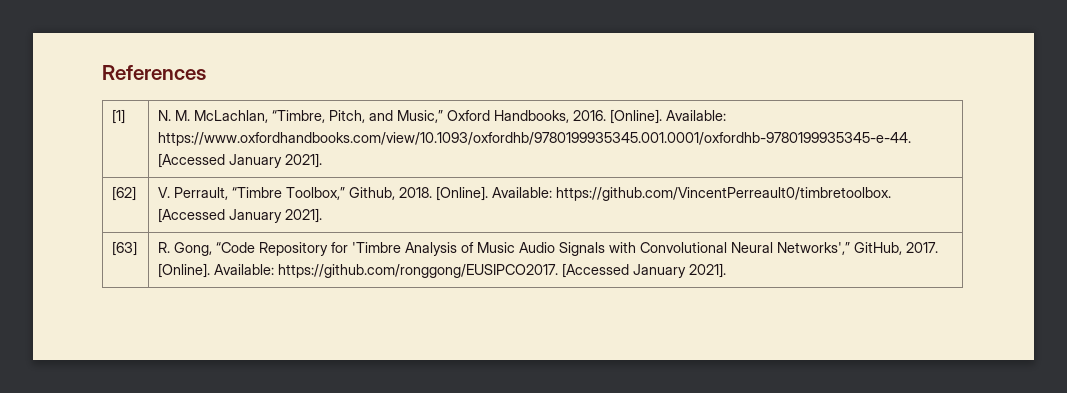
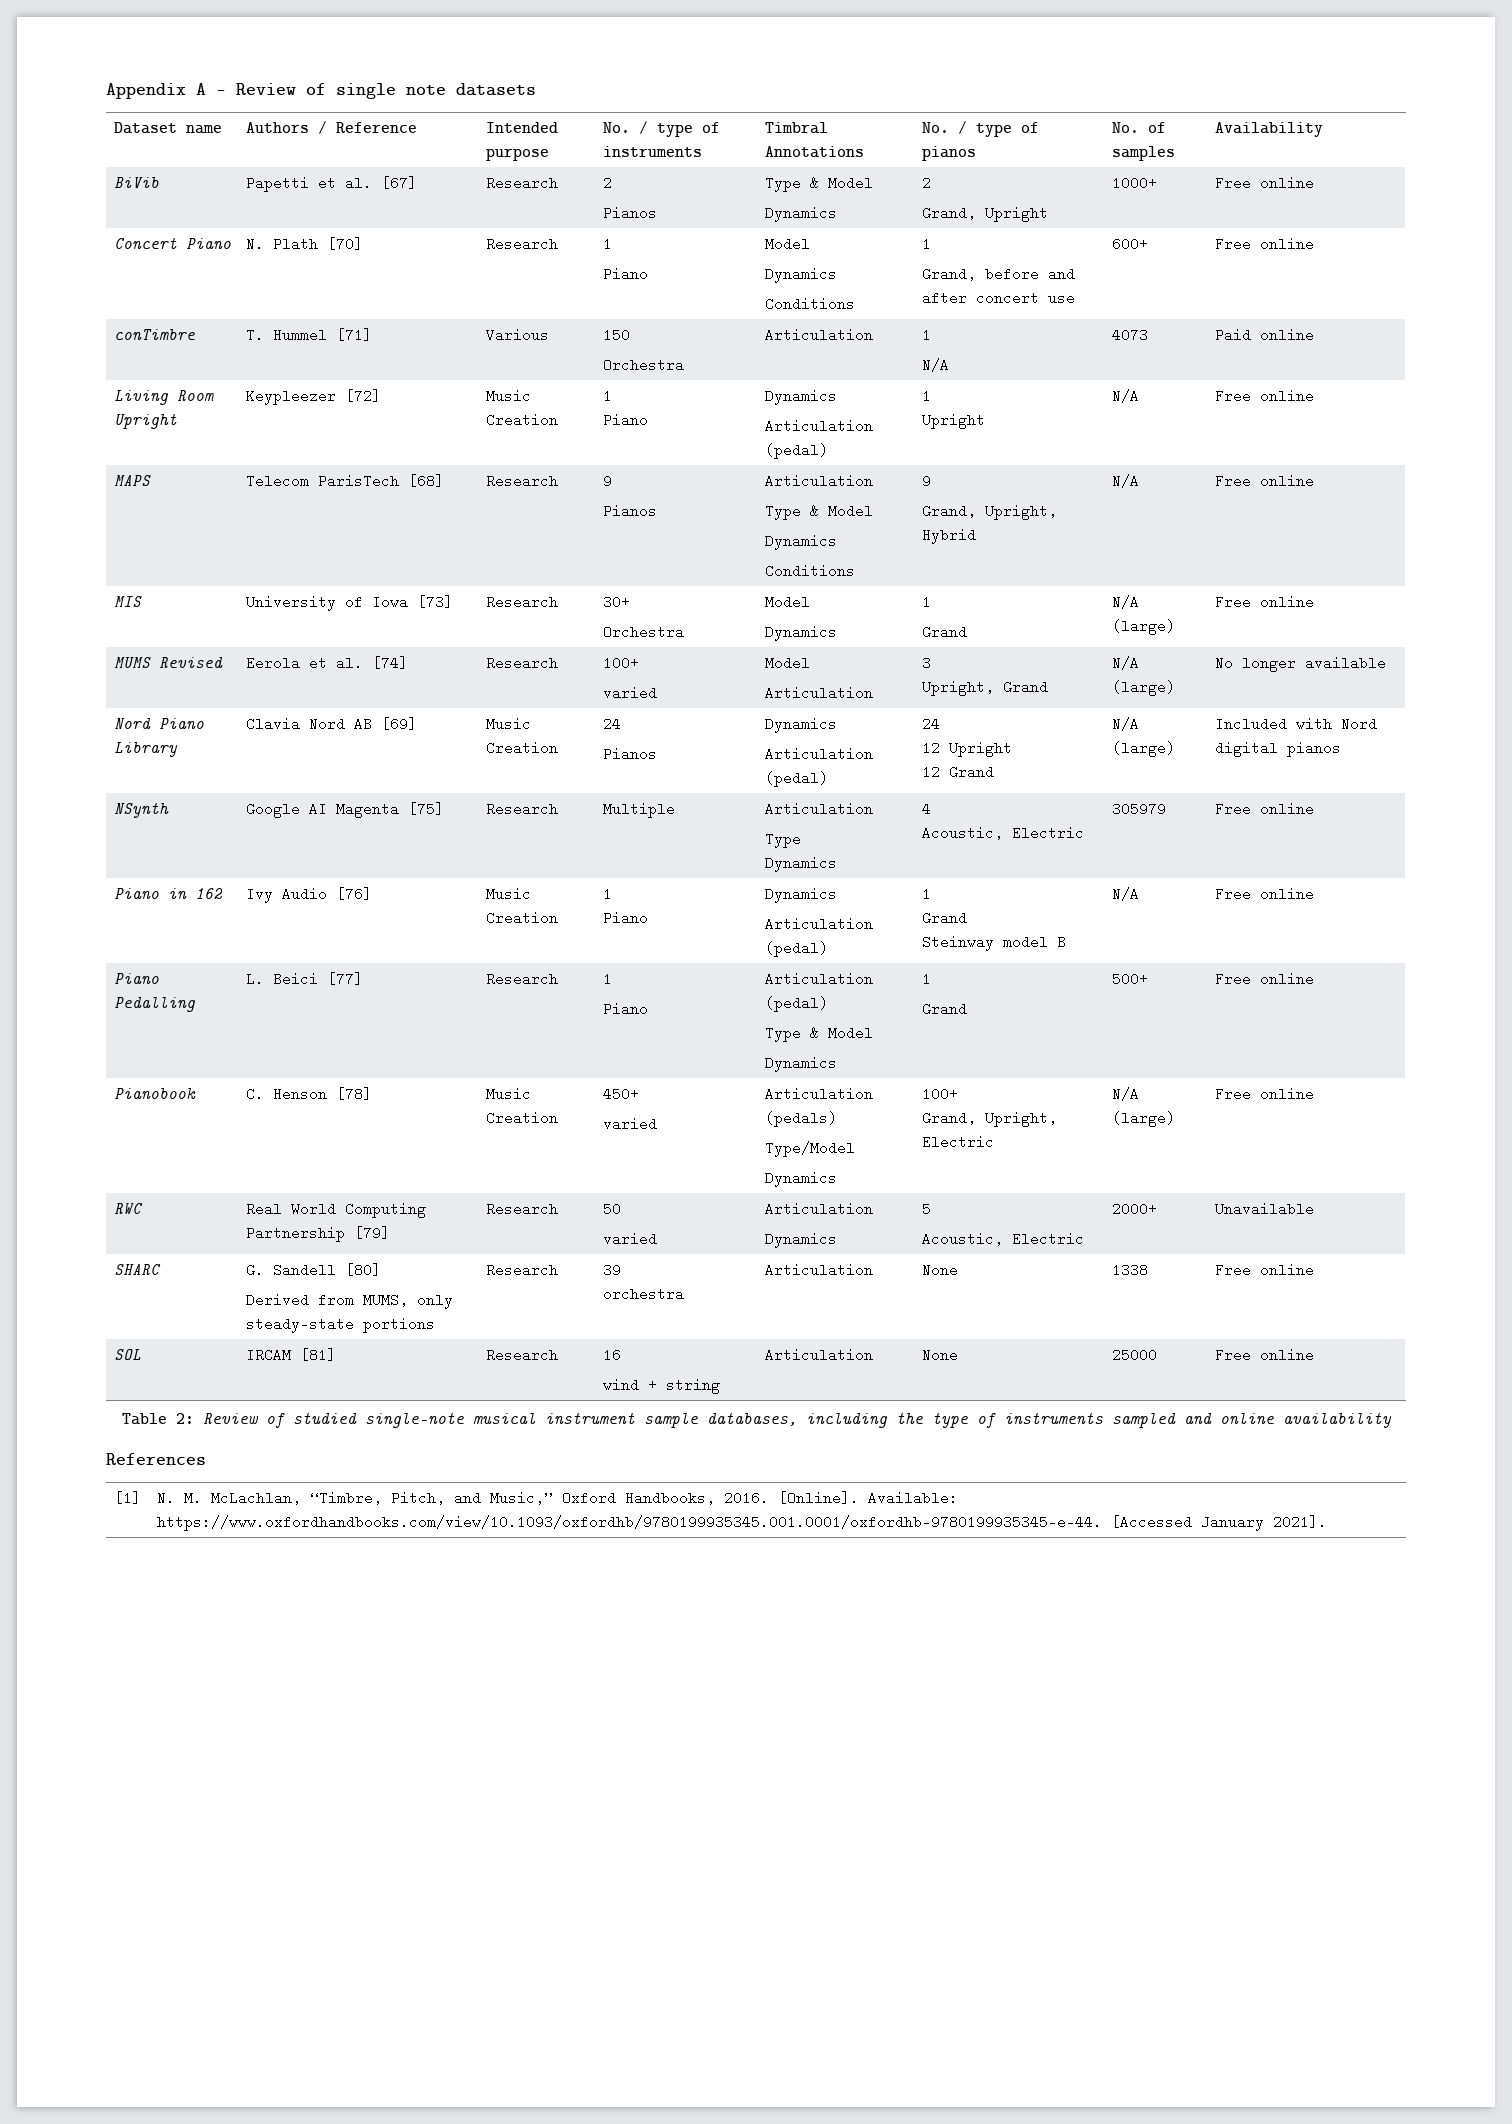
(102, 72) none -> [106,83,536,99] [113,122,222,134] [245,121,417,134] [485,122,558,133] [485,148,549,161] [602,121,720,137] [602,146,702,157] [764,122,828,134] [764,146,864,158] [921,121,1039,137] [921,146,976,161] [1111,122,1166,133] [1111,146,1175,161] [1214,122,1323,137] [113,176,159,189] [245,176,417,192] [485,176,558,190] [602,176,612,190] [602,206,657,220] [764,176,873,192] [764,206,837,222] [921,176,931,190] [921,206,1048,222] [1111,176,1157,190] [1214,176,1314,190] [113,238,231,249] [245,237,363,251] [485,237,558,251] [602,237,612,251] [602,267,648,281] [764,237,810,251] [764,267,837,283] [764,297,855,311] [921,237,931,251] [921,267,1075,281] [921,291,1075,305] [1111,237,1148,251] [1214,237,1314,251] [113,328,195,340] [245,328,372,342] [485,328,549,342] [602,328,630,342] [602,358,684,372] [764,328,873,342] [921,328,931,342] [921,358,949,372] [1111,328,1148,342] [1214,328,1314,342] [113,390,214,405] [113,414,177,429] [245,389,381,405] [485,389,531,403] [485,413,558,427] [602,389,612,403] [602,413,648,427] [764,389,837,405] [764,419,873,433] [764,443,828,459] [921,389,931,403] [921,413,985,429] [1111,389,1139,403] [1214,389,1314,403] [113,475,151,486] [245,474,444,488] [485,474,558,488] [602,474,612,488] [602,504,657,518] [764,474,873,488] [764,504,873,520] [764,534,837,550] [764,564,855,578] [921,474,931,488] [921,504,1057,520] [921,528,976,544] [1111,474,1139,488] [1214,474,1314,488] [113,596,142,607] [245,595,453,611] [485,595,558,609] [602,595,630,609] [602,625,684,639] [764,595,810,609] [764,625,837,641] [921,595,931,609] [921,625,967,639] [1111,595,1139,609] [1111,619,1175,635] [1214,595,1314,609] [113,656,223,668] [245,656,408,670] [485,656,558,670] [602,656,639,670] [602,686,657,700] [764,656,810,670] [764,686,873,700] [921,656,931,670] [921,680,1048,696] [1111,656,1139,670] [1111,680,1175,696] [1214,656,1386,672] [113,717,204,729] [113,741,178,757] [245,717,417,731] [485,717,531,731] [485,741,558,755] [602,717,621,731] [602,747,657,761] [764,717,837,733] [764,747,873,761] [764,771,828,787] [921,717,940,731] [921,741,1012,757] [921,765,994,779] [1111,717,1139,731] [1111,741,1175,757] [1214,717,1377,731] [1214,741,1341,757] [113,803,169,818] [245,802,444,818] [485,802,558,816] [602,802,675,818] [764,802,873,816] [764,832,801,848] [764,856,837,872] [921,802,931,816] [921,826,1084,840] [1111,802,1166,816] [1214,802,1314,816] [113,888,223,899] [245,887,372,903] [485,887,531,901] [485,911,558,925] [602,887,612,901] [602,911,648,925] [764,887,837,903] [764,917,873,931] [764,941,828,957] [921,887,931,901] [921,911,967,925] [921,935,1066,951] [1111,887,1139,901] [1214,887,1314,901] [113,973,159,984] [113,996,196,1012] [245,972,363,986] [485,972,558,986] [602,972,612,986] [602,1002,648,1016] [764,972,873,986] [764,996,828,1012] [764,1026,873,1042] [764,1056,837,1072] [921,972,931,986] [921,1002,967,1016] [1111,972,1148,986] [1214,972,1314,986] [113,1087,196,1099] [245,1087,372,1101] [485,1087,531,1101] [485,1111,558,1125] [602,1087,639,1101] [602,1117,657,1131] [764,1087,873,1101] [764,1111,837,1127] [764,1141,855,1157] [764,1171,837,1187] [921,1087,958,1101] [921,1111,1057,1127] [921,1135,994,1149] [1111,1087,1139,1101] [1111,1111,1175,1127] [1214,1087,1314,1101] [113,1203,143,1214] [245,1202,426,1218] [245,1226,390,1242] [485,1202,558,1216] [602,1202,621,1216] [602,1232,657,1246] [764,1202,873,1216] [764,1232,837,1248] [921,1202,931,1216] [921,1232,1084,1246] [1111,1202,1157,1216] [1214,1202,1314,1216] [113,1264,161,1275] [245,1263,381,1277] [245,1293,453,1309] [245,1317,435,1333] [485,1263,558,1277] [602,1263,621,1277] [602,1287,684,1301] [764,1263,873,1277] [921,1263,958,1277] [1111,1263,1148,1277] [1214,1263,1314,1277] [113,1349,141,1360] [245,1348,336,1362] [485,1348,558,1362] [602,1348,621,1362] [602,1378,720,1394] [764,1348,873,1362] [921,1348,958,1362] [1111,1348,1157,1362] [1214,1348,1314,1362] [121,1412,1392,1428] Appendix A – Review of single note datasets // Dataset name | Authors / Reference | Intended purpose | No. / type of instruments | Timbral Annotations | No. / type of pianos | No. of samples | Availability // BiVib | Papetti et al. [67] | Research | 2 // Pianos | Type & Model // Dynamics | 2 // Grand, Upright | 1000+ | Free online // Concert Piano | N. Plath [70] | Research | 1 // Piano | Model // Dynamics // Conditions | 1 // Grand, before and after concert use | 600+ | Free online // conTimbre | T. Hummel [71] | Various | 150 // Orchestra | Articulation | 1 // N/A | 4073 | Paid online // Living Room Upright | Keypleezer [72] | Music Creation | 1 // Piano | Dynamics // Articulation (pedal) | 1 // Upright | N/A | Free online // MAPS | Telecom ParisTech [68] | Research | 9 // Pianos | Articulation // Type & Model // Dynamics // Conditions | 9 // Grand, Upright, Hybrid | N/A | Free online // MIS | University of Iowa [73] | Research | 30+ // Orchestra | Model // Dynamics | 1 // Grand | N/A (large) | Free online // MUMS Revised | Eerola et al. [74] | Research | 100+ // varied | Model // Articulation | 3 // Upright, Grand | N/A (large) | No longer available // Nord Piano Library | Clavia Nord AB [69] | Music Creation | 24 // Pianos | Dynamics // Articulation (pedal) | 24 // 12 Upright // 12 Grand | N/A (large) | Included with Nord digital pianos // NSynth | Google AI Magenta [75] | Research | Multiple | Articulation // Type // Dynamics | 4 // Acoustic, Electric | 305979 | Free online // Piano in 162 | Ivy Audio [76] | Music Creation | 1 // Piano | Dynamics // Articulation (pedal) | 1 // Grand // Steinway model B | N/A | Free online // Piano Pedalling | L. Beici [77] | Research | 1 // Piano | Articulation (pedal) // Type & Model // Dynamics | 1 // Grand | 500+ | Free online // Pianobook | C. Henson [78] | Music Creation | 450+ // varied | Articulation (pedals) // Type/Model // Dynamics | 100+ // Grand, Upright, Electric | N/A (large) | Free online // RWC | Real World Computing Partnership [79] | Research | 50 // varied | Articulation // Dynamics | 5 // Acoustic, Electric | 2000+ | Unavailable // SHARC | G. Sandell [80] // Derived from MUMS, only steady-state portions | Research | 39 // orchestra | Articulation | None | 1338 | Free online // SOL | IRCAM [81] | Research | 16 // wind + string | Articulation | None | 25000 | Free online // Table 2: Review of studied single-note musical instrument sample databases, including the type of instruments sampled and online availability //
[112,186,137,201] [158,186,892,201] [158,208,323,223] [112,241,138,256] [158,242,939,256] [158,263,727,278] // [62] | V. Perrault, “Timbre Toolbox,” Github, 2018. [Online]. Available: https://github.com/VincentPerreault0/timbretoolbox. [Accessed January 2021]. // [63] | R. Gong, “Code Repository for 'Timbre Analysis of Music Audio Signals with Convolutional Neural Networks',” GitHub, 2017. [Online]. Available: https://github.com/ronggong/EUSIPCO2017. [Accessed January 2021]. -> (1327, 1522) none

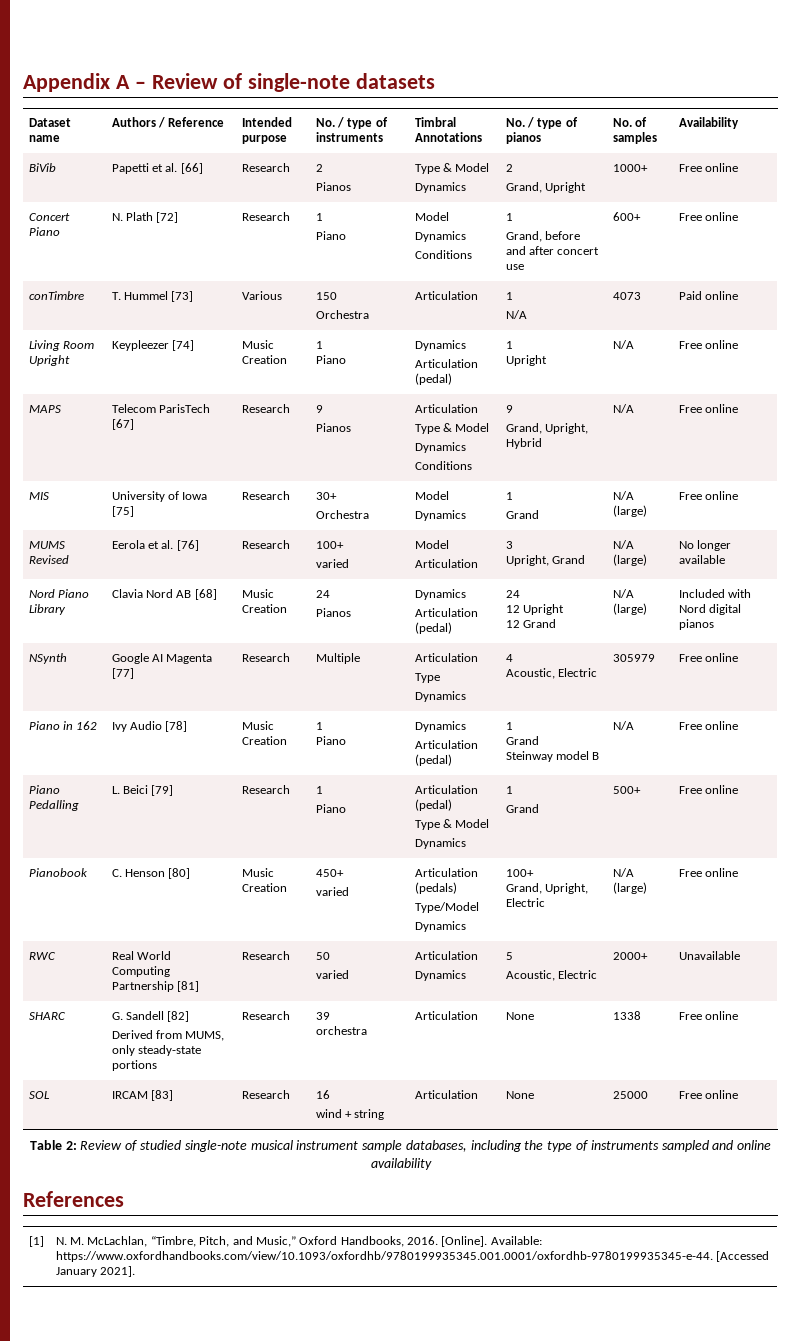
[336,83,446,99] single note -> [247,73,350,92] single-note
[380,176,417,190] [67] -> [180,163,203,174] [66]
[326,237,363,251] [70] -> [156,212,179,223] [72]
[335,328,372,342] [71] -> [171,291,194,302] [73]
[344,389,381,403] [72] -> [172,340,195,351] [74]
[407,474,444,488] [68] -> [111,419,134,430] [67]
[416,595,453,609] [73] -> [111,506,134,517] [75]
[371,656,408,670] [74] -> [176,540,199,551] [76]
[380,717,417,731] [69] -> [194,589,217,600] [68]
[407,802,444,816] [75] -> [111,668,134,679] [77]
[335,887,372,901] [76] -> [165,721,188,732] [78]
[326,972,363,986] [77] -> [151,785,174,796] [79]
[335,1087,372,1101] [78] -> [168,868,191,879] [80]
[353,1226,390,1240] [79] -> [177,981,200,992] [81]
[344,1263,381,1277] [80] -> [167,1011,190,1022] [82]
[299,1348,336,1362] [81] -> [151,1090,174,1101] [83]

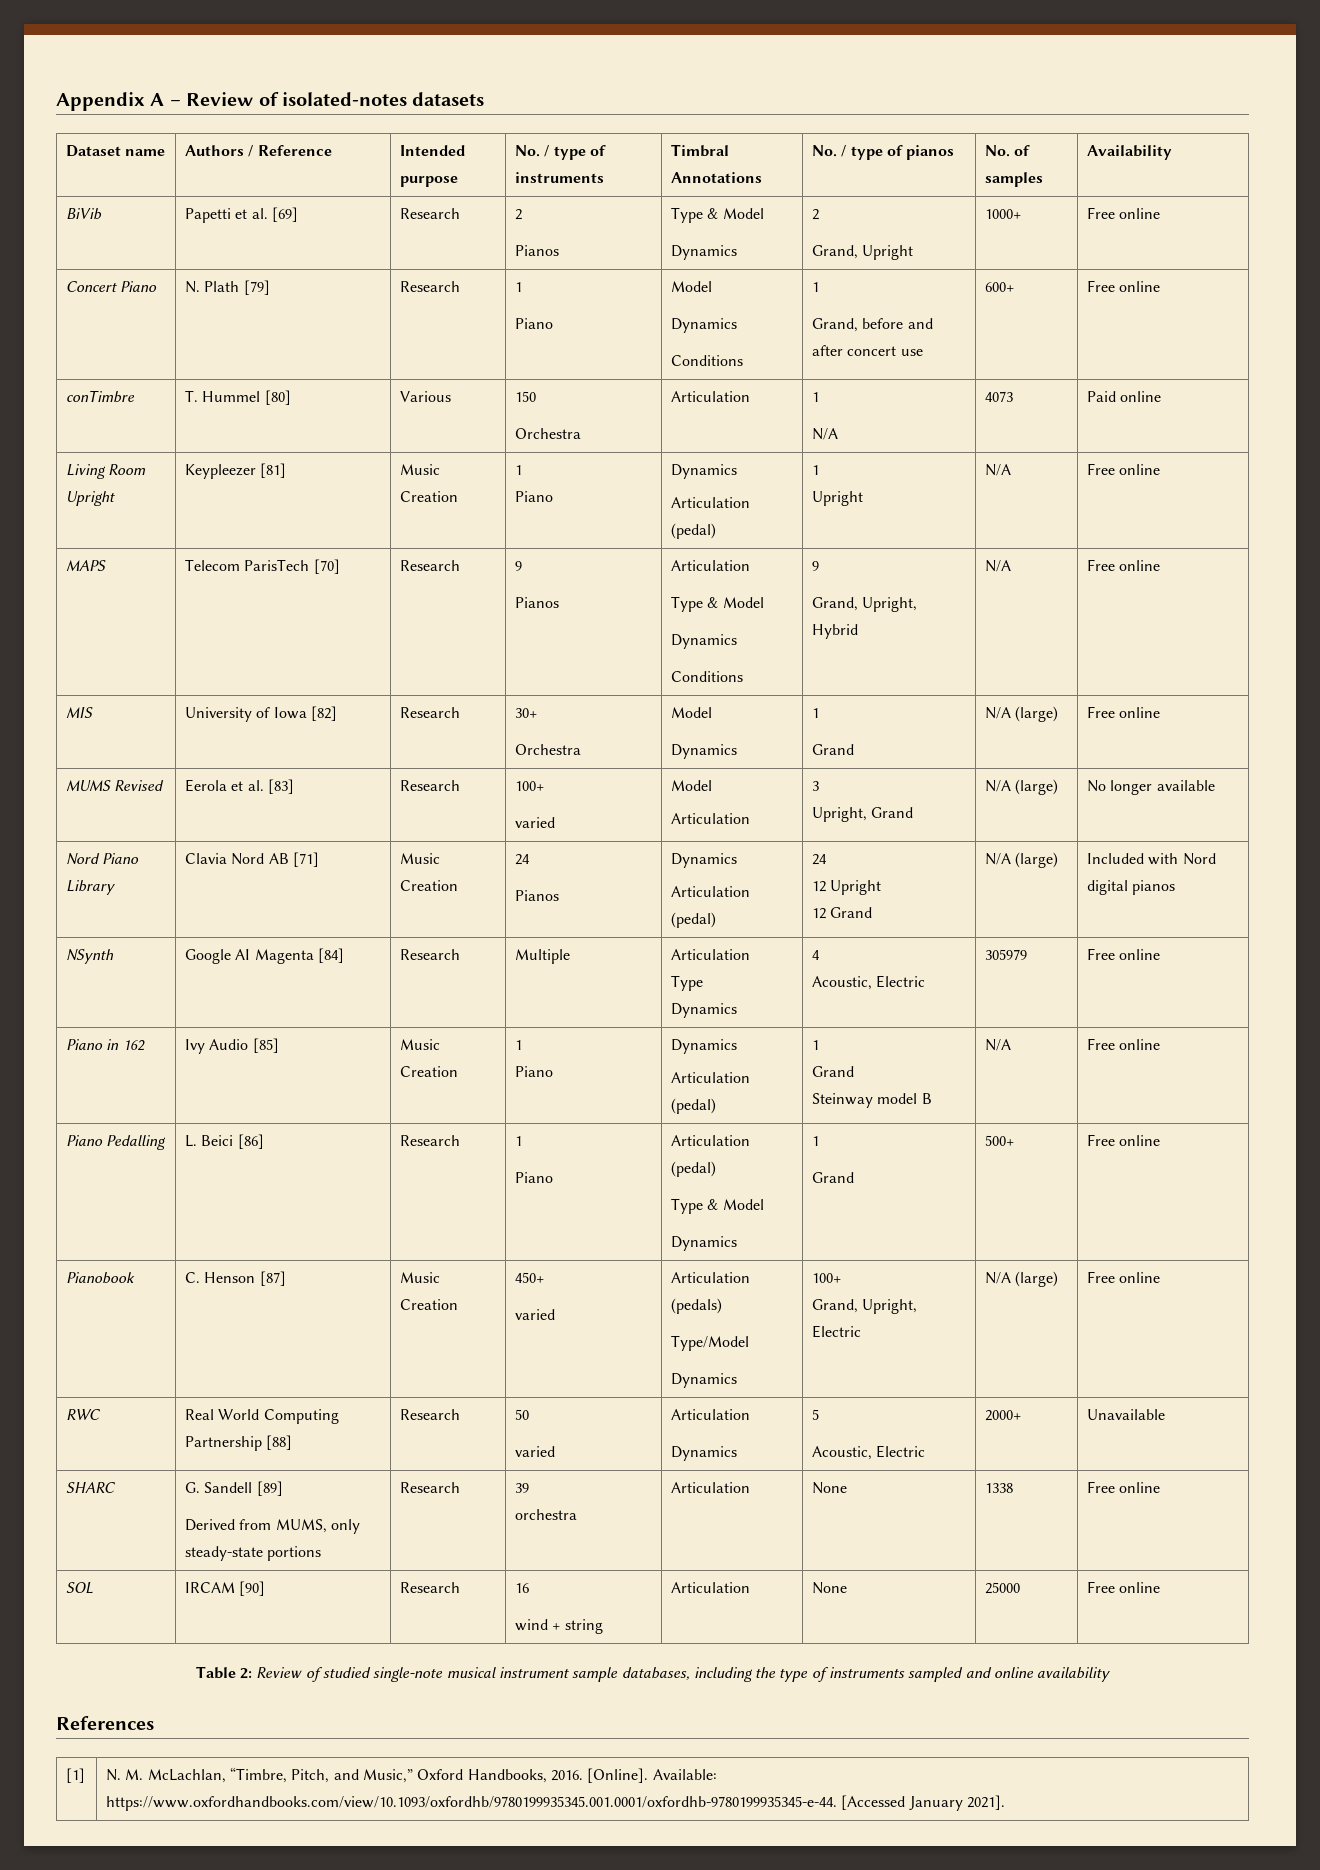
[247,73,350,92] single-note -> [282,92,407,106] isolated-notes
[180,163,203,174] [66] -> [272,207,299,222] [69]
[156,212,179,223] [72] -> [243,280,270,295] [79]
[171,291,194,302] [73] -> [264,390,291,405] [80]
[172,340,195,351] [74] -> [260,463,287,478] [81]
[111,419,134,430] [67] -> [313,559,340,574] [70]
[111,506,134,517] [75] -> [311,706,338,721] [82]
[176,540,199,551] [76] -> [268,779,295,794] [83]
[194,589,217,600] [68] -> [293,852,320,867] [71]
[111,668,134,679] [77] -> [318,948,345,963] [84]
[165,721,188,732] [78] -> [252,1038,279,1053] [85]
[151,785,174,796] [79] -> [237,1134,264,1149] [86]
[168,868,191,879] [80] -> [259,1271,286,1286] [87]
[177,981,200,992] [81] -> [266,1435,293,1450] [88]
[167,1011,190,1022] [82] -> [256,1481,283,1496] [89]
[151,1090,174,1101] [83] -> [239,1581,266,1596] [90]

